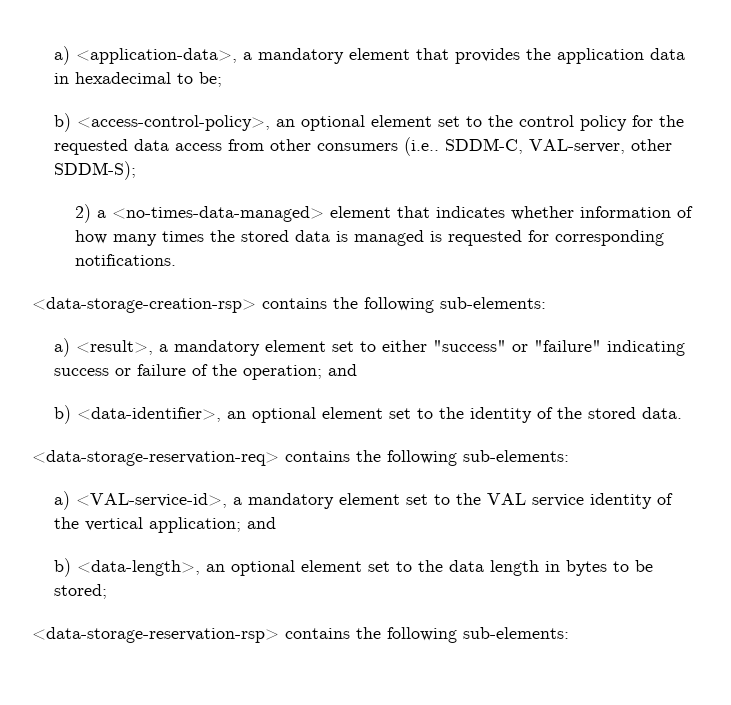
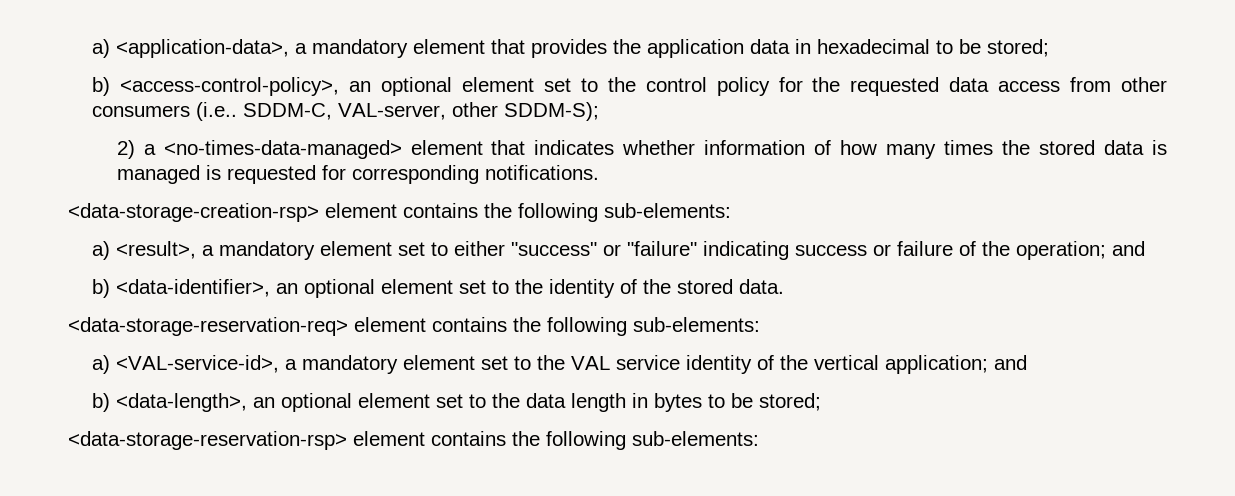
[198,72,222,87] be; -> [959,39,1050,57] be stored;
(256, 305) none -> [325,203,397,218] element
(279, 458) none -> [354,317,426,332] element
(279, 635) none -> [353,431,425,446] element

